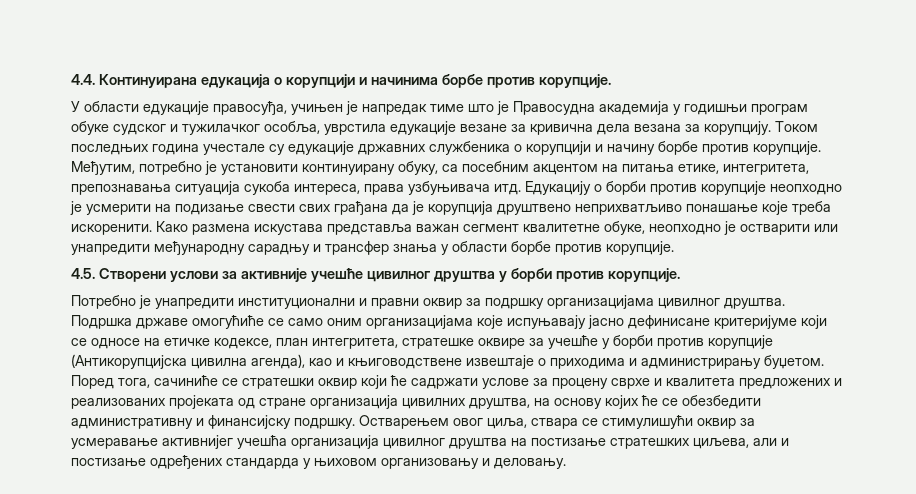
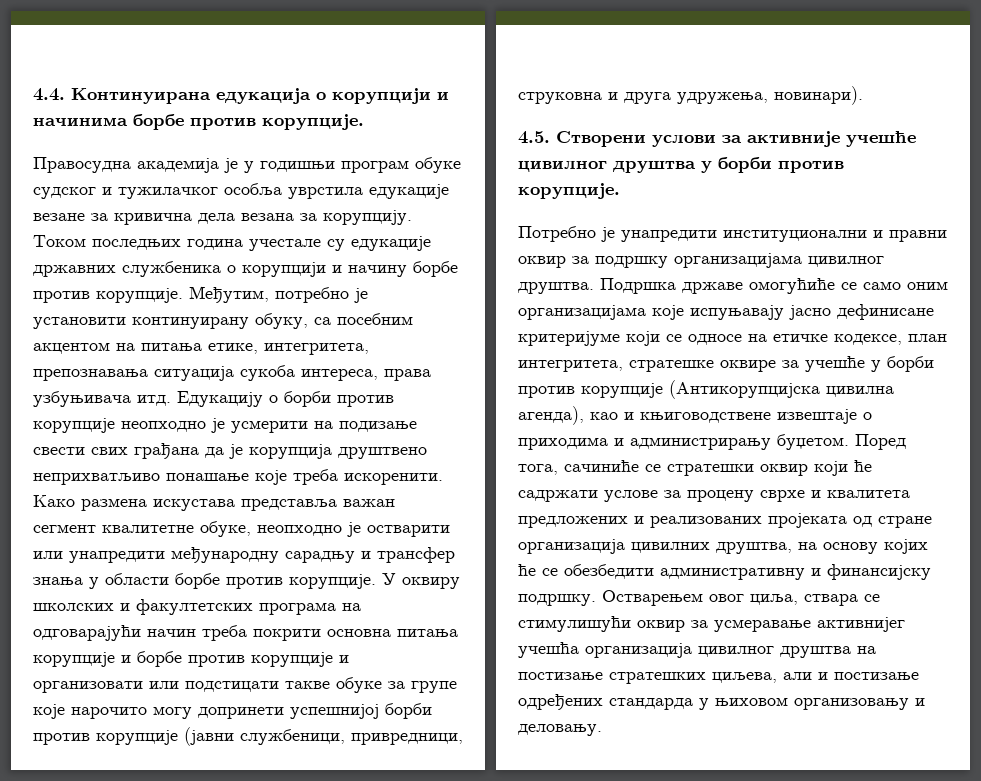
[71,101,509,115] У области едукације правосуђа, учињен је напредак тиме што је -> (364, 122) none
(669, 108) none -> [224,158,238,173] је
[264,121,320,134] особља, -> [224,183,282,195] особља
(674, 248) none -> [382,573,460,589] [33,599,361,615] [33,625,458,641] [33,651,349,667] [33,677,457,693] [33,703,432,719] [33,727,463,746] [518,86,863,105] У оквиру школских и факултетских програма на одговарајући начин треба покрити основна питања корупције и борбе против корупције и организовати или подстицати такве обуке за групе које нарочито могу допринети успешнијој борби против корупције (јавни службеници, привредници, струковна и друга удружења, новинари).

